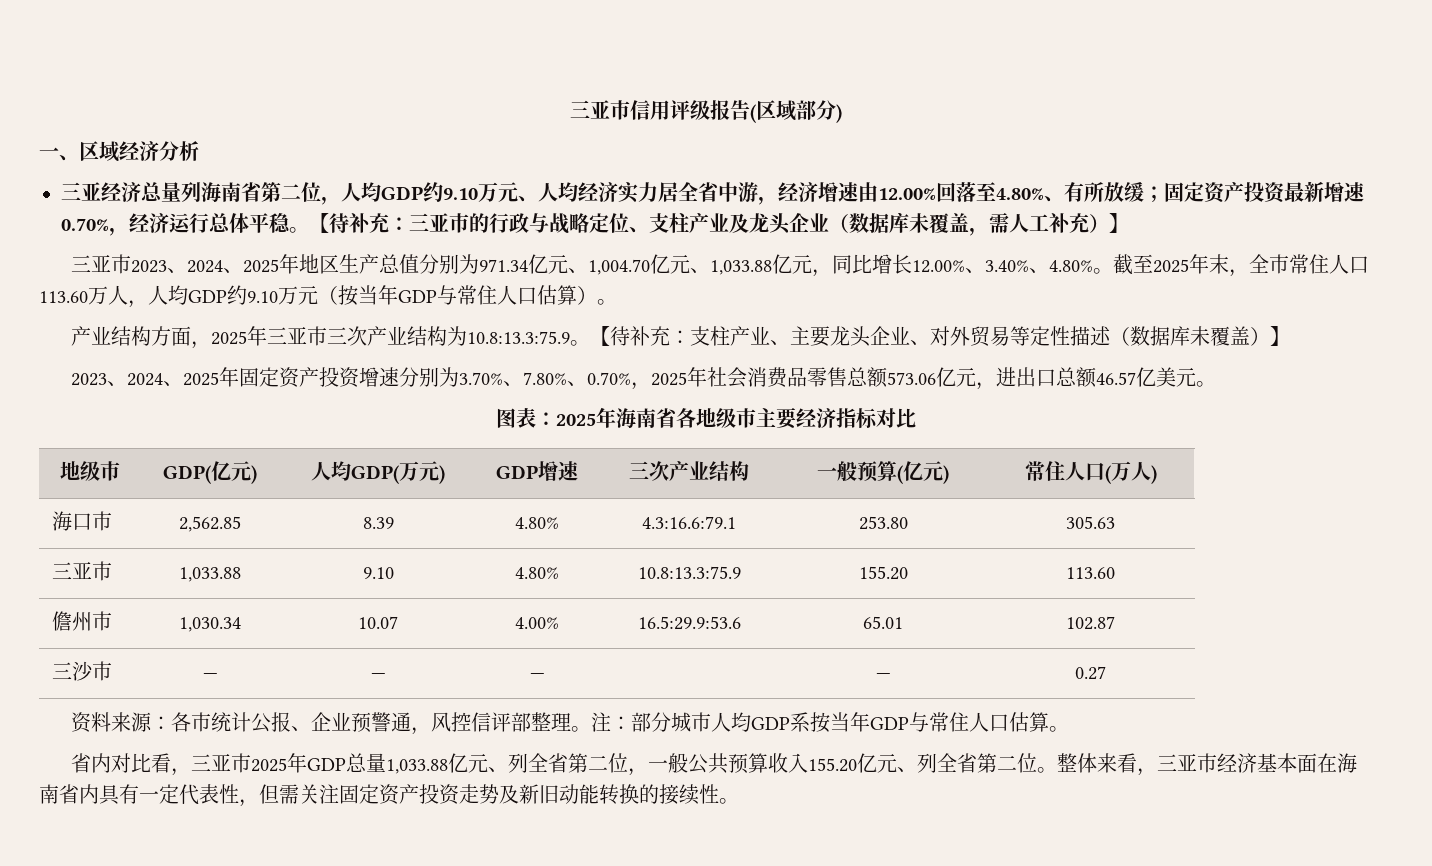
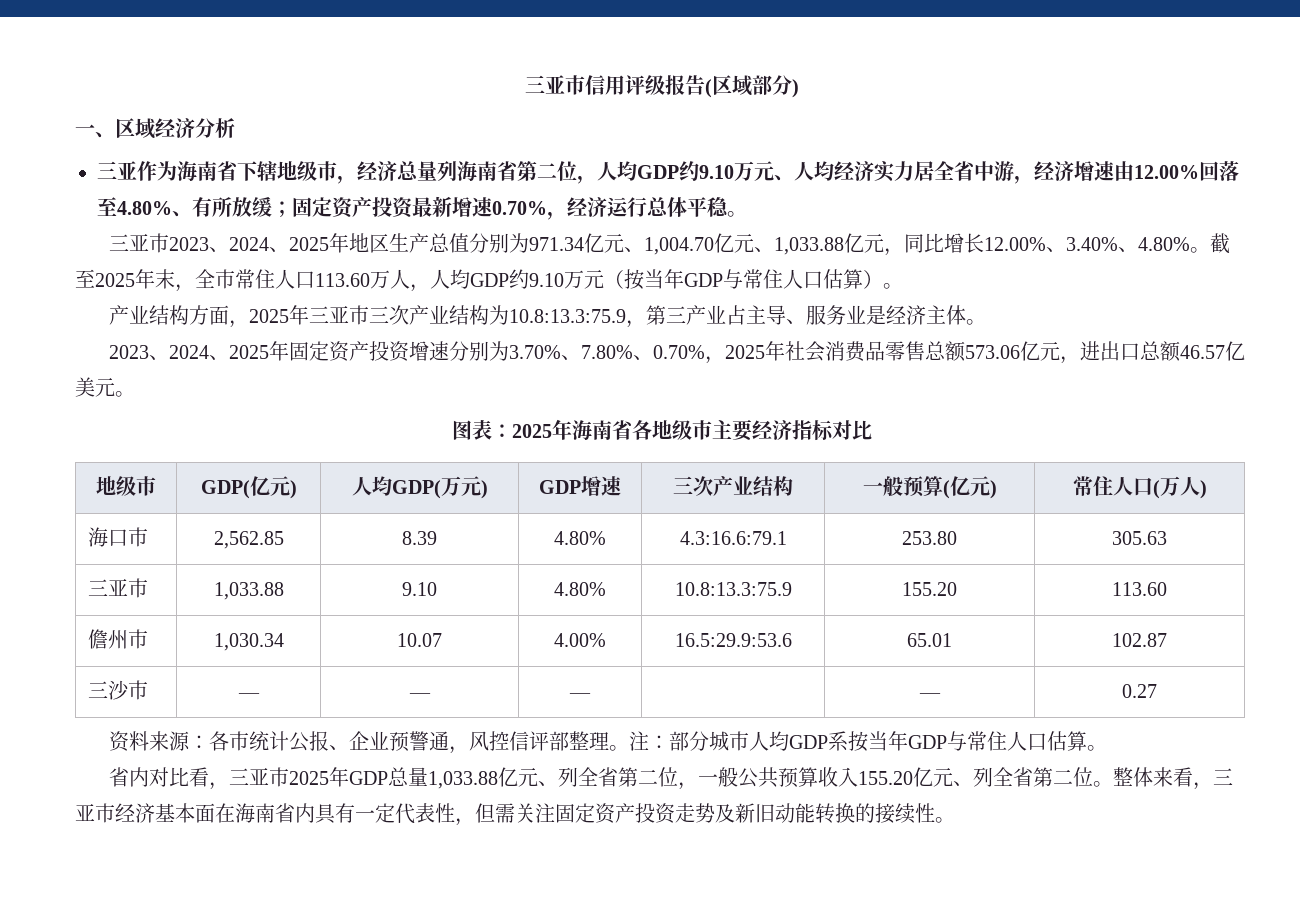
(101, 191) none -> [137,161,357,184] 作为海南省下辖地级市，
[309,212,1129,236] 【待补充：三亚市的行政与战略定位、支柱产业及龙头企业（数据库未覆盖，需人工补充）】 -> (747, 214) none
[569,326,1290,347] 。【待补充：支柱产业、主要龙头企业、对外贸易等定性描述（数据库未覆盖）】 -> [625,305,986,328] ，第三产业占主导、服务业是经济主体。

